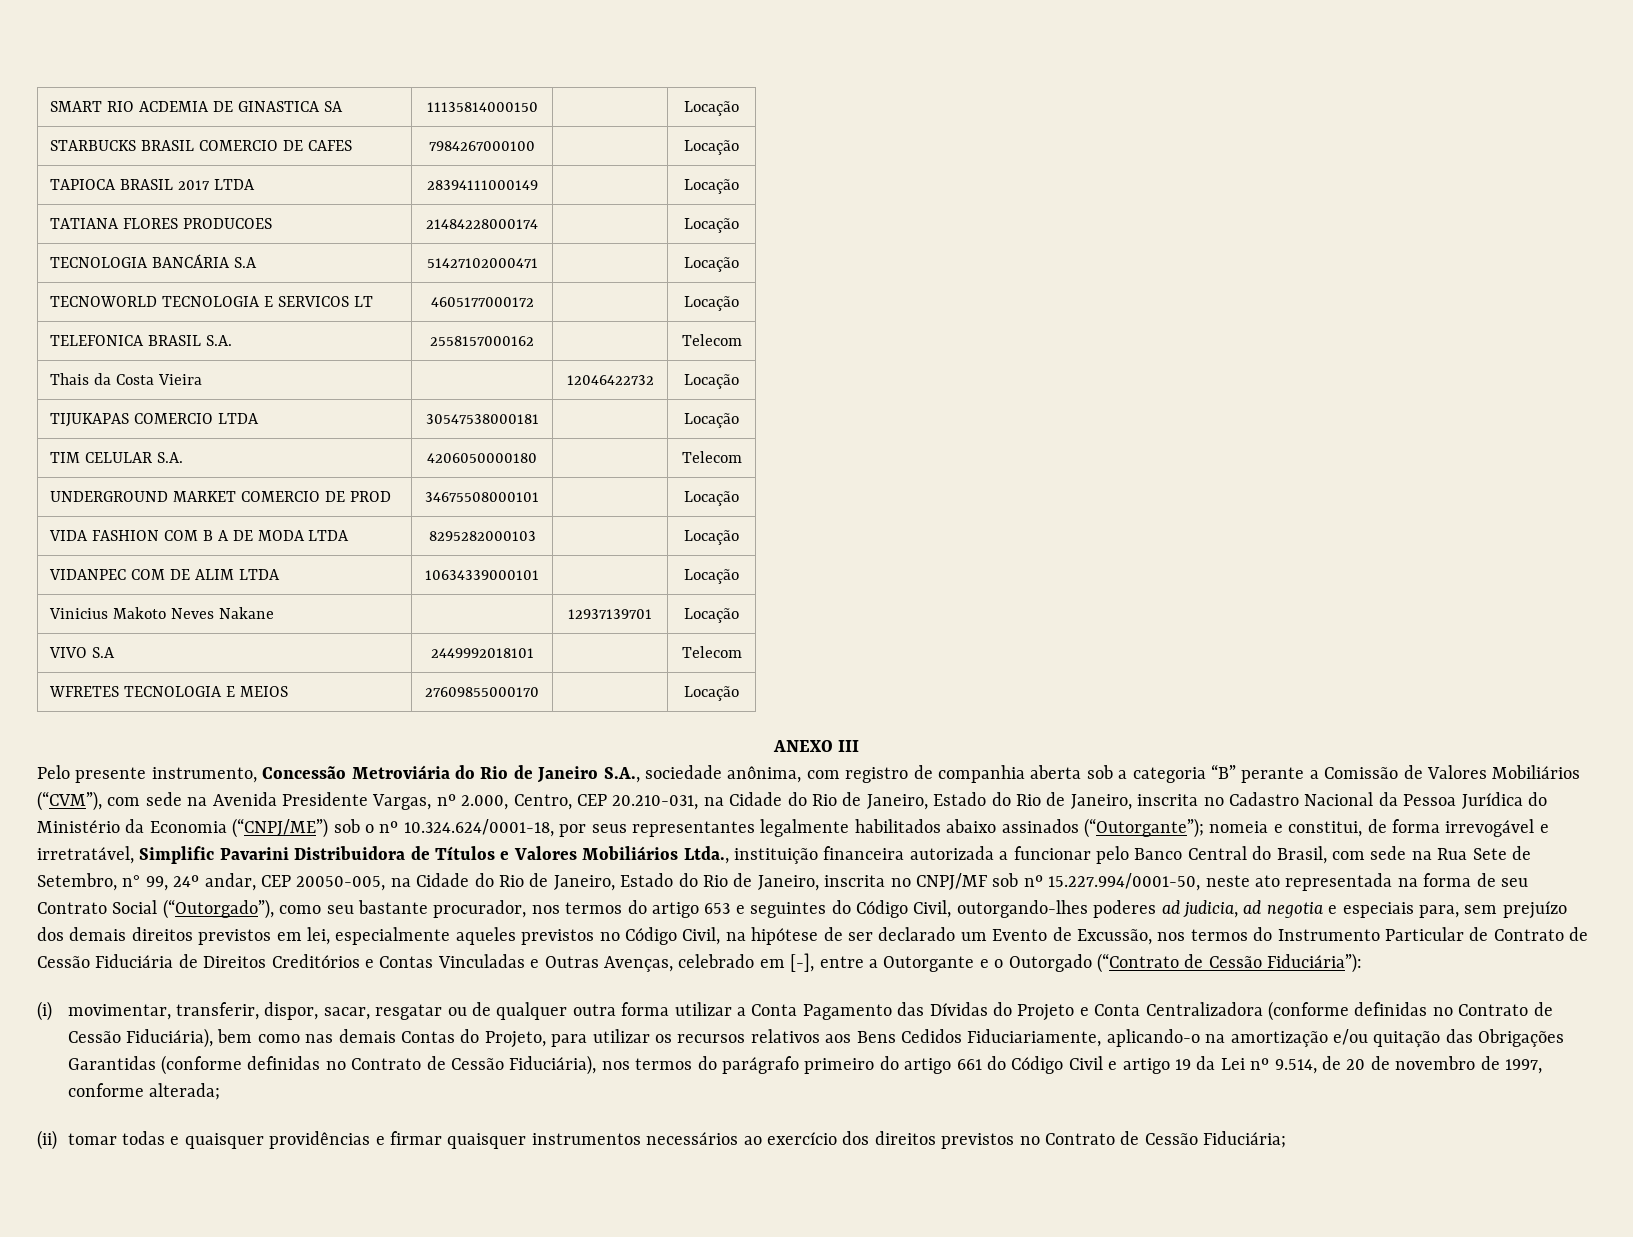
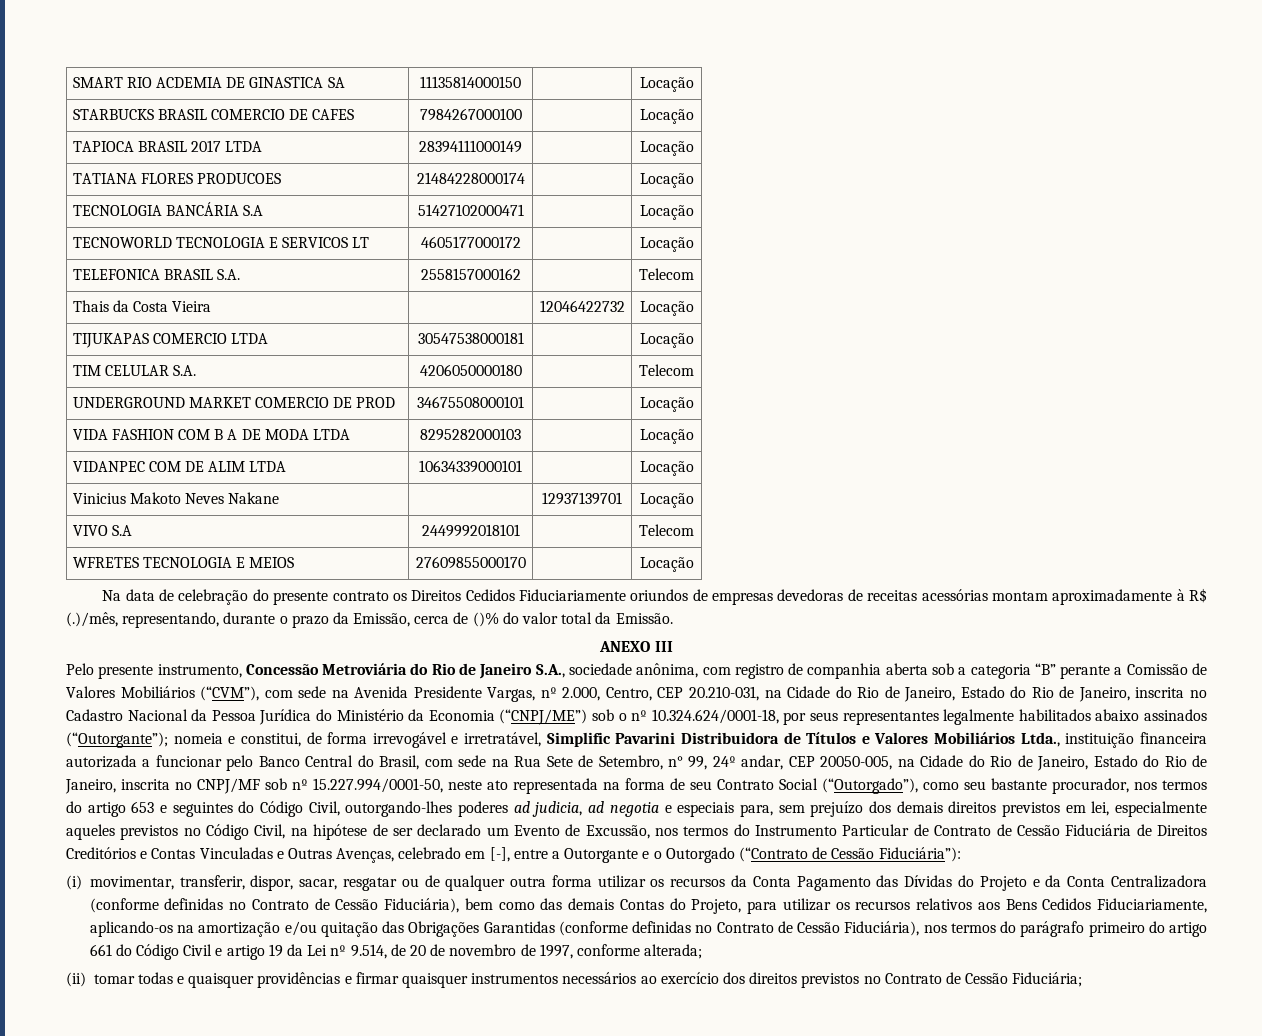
(739, 693) none -> [102,588,1207,605] [66,612,673,628] // Na data de celebração do presente contrato os Direitos Cedidos Fiduciariamente oriundos de empresas devedoras de receitas acessórias montam aproximadamente à R$ (.)/mês, representando, durante o prazo da Emissão, cerca de ()% do valor total da Emissão.
[737,1007,747,1016] a -> [650,875,748,887] os recursos da
(1089, 1011) none -> [1045,875,1062,887] da
[305,1034,334,1043] nas -> [540,898,563,910] das
[1106,1029,1200,1047] aplicando-o -> [89,921,173,937] aplicando-os

